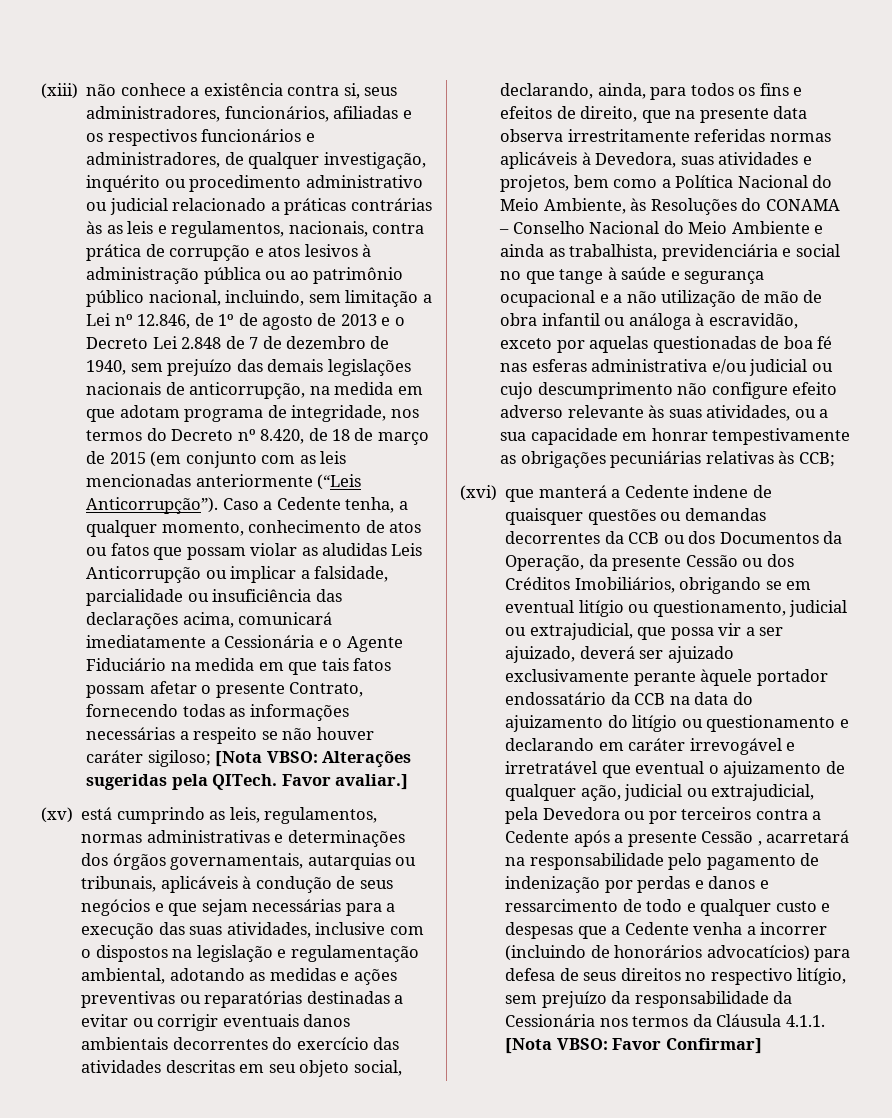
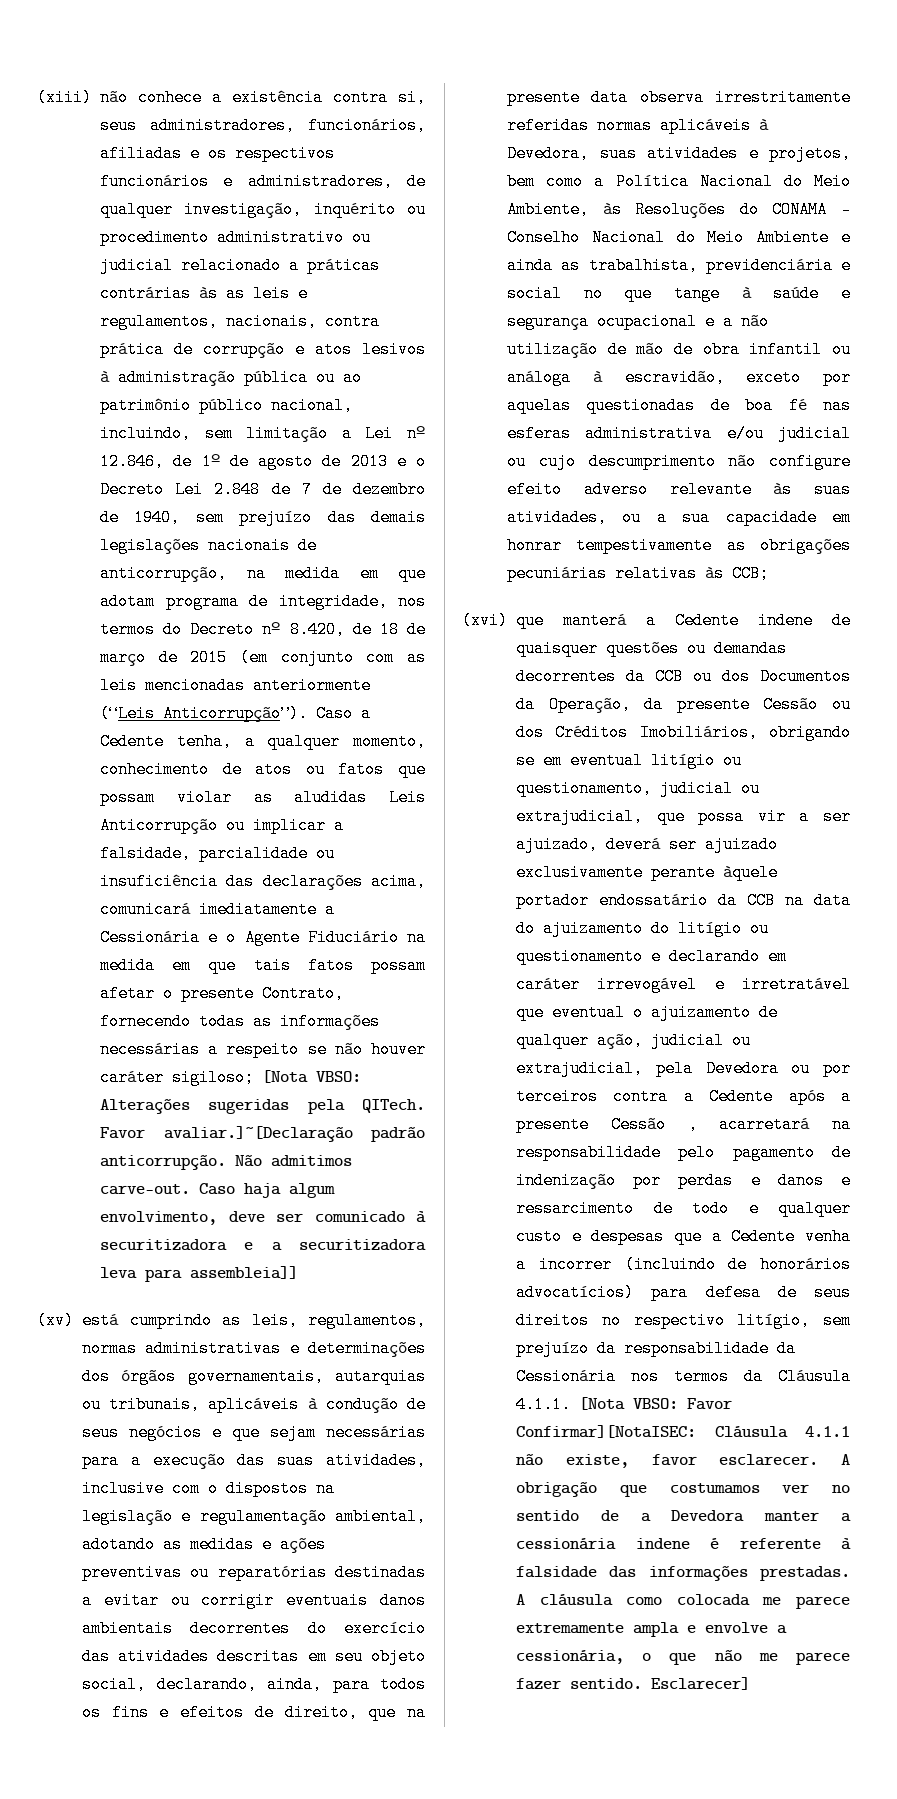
[335,774,409,790] avaliar.] -> [163,1126,425,1142] [100,1155,352,1170] [100,1183,335,1198] [100,1211,426,1225] [100,1239,426,1251] [100,1266,298,1282] avaliar.]~[Declaração padrão anticorrupção. Não admitimos carve-out. Caso haja algum envolvimento, deve ser comunicado à securitizadora e a securitizadora leva para assembleia]]
[665,1038,762,1054] Confirmar] -> [516,1425,850,1438] [516,1454,850,1468] [516,1482,850,1497] [516,1510,851,1522] [516,1538,851,1550] [516,1566,850,1581] [516,1594,850,1609] [516,1622,787,1637] [516,1650,850,1665] [516,1677,750,1690] Confirmar][NotaISEC: Cláusula 4.1.1 não existe, favor esclarecer. A obrigação que costumamos ver no sentido de a Devedora manter a cessionária indene é referente à falsidade das informações prestadas. A cláusula como colocada me parece extremamente ampla e envolve a cessionária, o que não me parece fazer sentido. Esclarecer]

